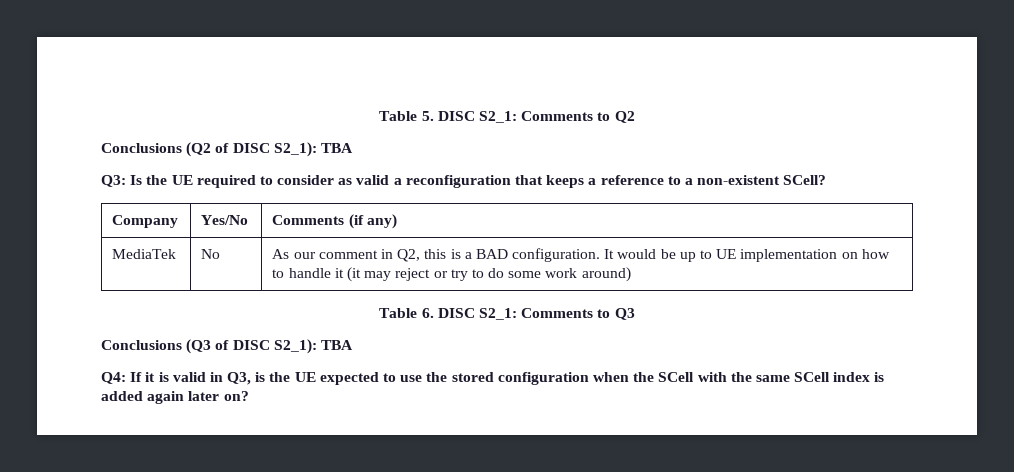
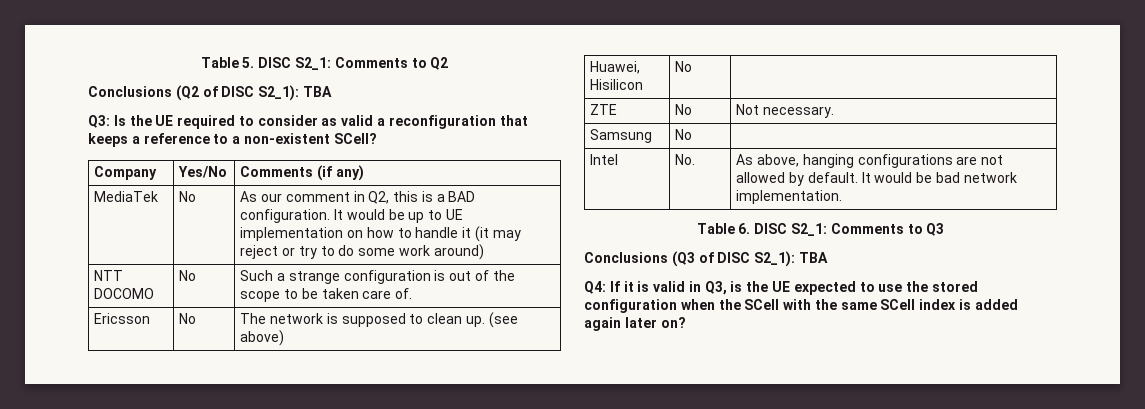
(631, 274) none -> [94,270,124,281] [94,288,155,299] [179,270,197,281] [240,270,515,284] [240,288,413,302] [94,313,151,324] [179,313,197,324] [240,312,518,328] [240,330,285,346] [590,61,641,74] [590,79,644,90] [675,61,693,72] [590,104,618,115] [675,104,693,115] [736,104,834,118] [590,129,653,143] [675,129,693,140] [590,154,619,165] [675,154,696,165] [736,154,1004,168] [736,172,1017,186] [736,190,843,204] // NTT DOCOMO | No | Such a strange configuration is out of the scope to be taken care of. // Ericsson | No | The network is supposed to clean up. (see above) // Huawei, Hisilicon | No | // ZTE | No | Not necessary. // Samsung | No | // Intel | No. | As above, hanging configurations are not allowed by default. It would be bad network implementation.

